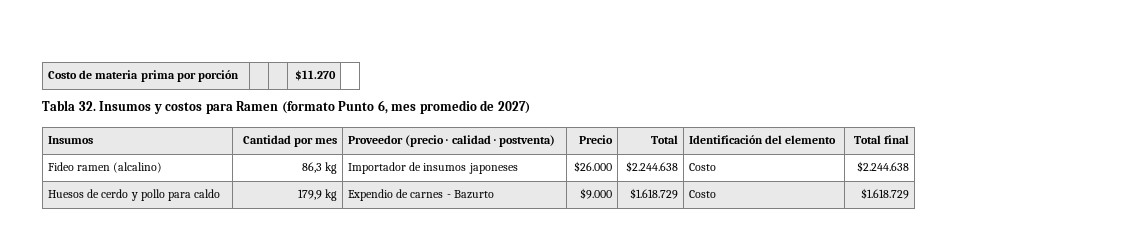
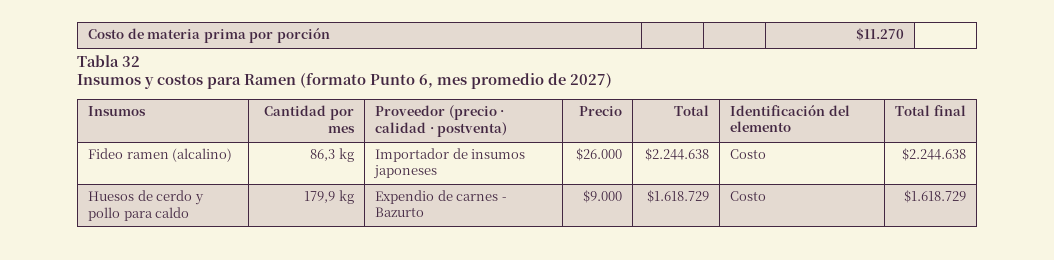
[78,101,96,111] 32. -> [122,56,140,67] 32 //

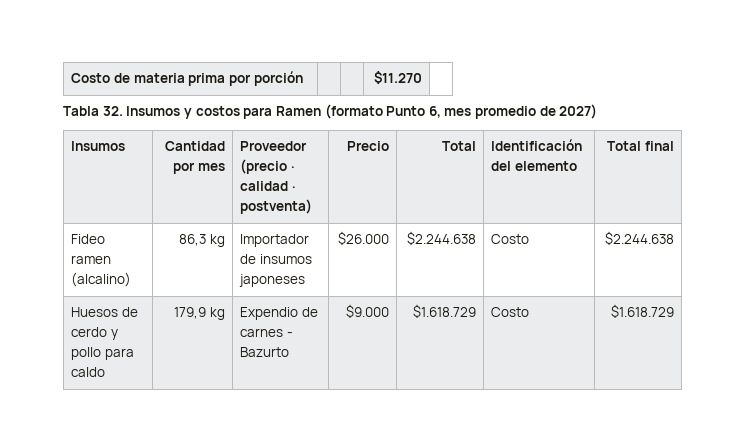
[122,56,140,67] 32 // -> [102,106,123,116] 32.

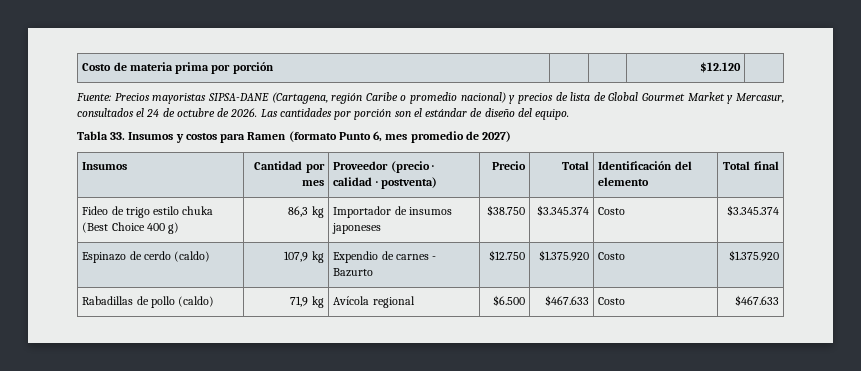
[373,71,422,84] $11.270 | -> [699,62,741,73] [76,92,785,104] [77,108,570,120] $12.120 | // Fuente: Precios mayoristas SIPSA-DANE (Cartagena, región Caribe o promedio nacional) y precios de lista de Global Gourmet Market y Mercasur, consultados el 24 de octubre de 2026. Las cantidades por porción son el estándar de diseño del equipo.
[102,106,123,116] 32. -> [110,132,126,140] 33.
[71,255,112,264] [71,272,132,287] ramen (alcalino) -> [111,206,214,218] [82,222,180,234] de trigo estilo chuka (Best Choice 400 g)
[337,231,389,245] [406,231,476,245] [491,234,530,244] [604,231,674,245] [71,307,138,317] [71,327,118,340] [71,347,134,360] [71,367,106,377] [174,307,207,319] $26.000 | $2.244.638 | Costo | $2.244.638 // Huesos de cerdo y pollo para caldo | 179,9 -> [486,205,525,216] [536,205,589,216] [598,207,626,215] [726,205,779,216] [82,251,211,263] [284,251,309,262] $38.750 | $3.345.374 | Costo | $3.345.374 // Espinazo de cerdo (caldo) | 107,9
[345,304,389,318] [412,304,476,318] [491,307,530,317] [610,304,674,318] $9.000 | $1.618.729 | Costo | $1.618.729 -> [488,250,525,261] [538,250,589,261] [598,252,626,260] [728,250,779,261] [82,296,215,308] [290,296,324,308] [333,296,415,308] [492,295,525,306] [544,295,589,306] [598,297,626,305] [734,295,779,306] $12.750 | $1.375.920 | Costo | $1.375.920 // Rabadillas de pollo (caldo) | 71,9 kg | Avícola regional | $6.500 | $467.633 | Costo | $467.633

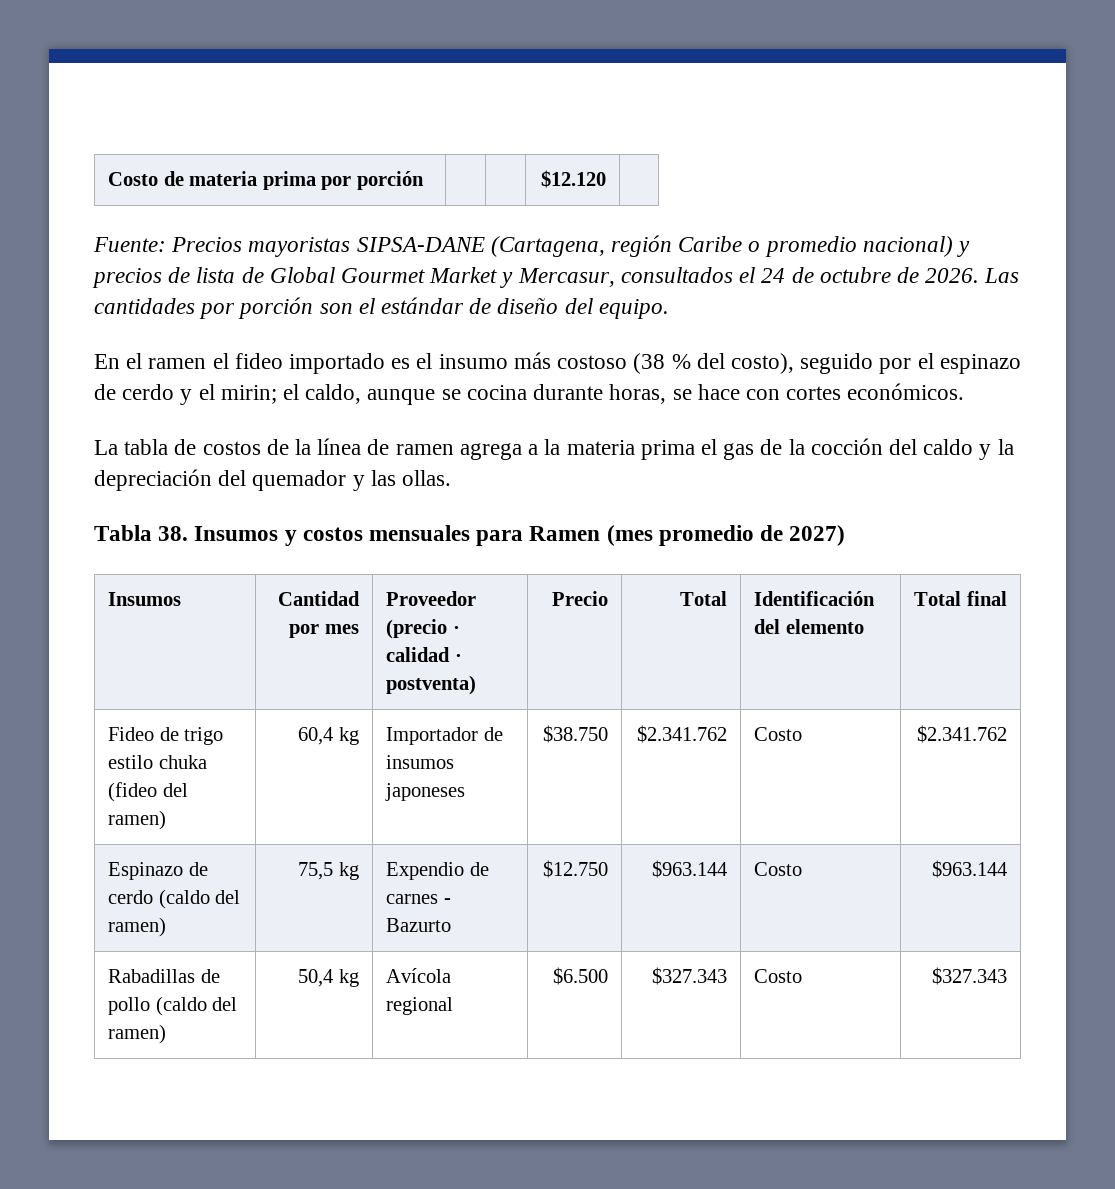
(570, 114) none -> [94,352,1021,374] [94,383,965,405] [94,438,1014,460] [94,469,452,491] // En el ramen el fideo importado es el insumo más costoso (38 % del costo), seguido por el espinazo de cerdo y el mirin; el caldo, aunque se cocina durante horas, se hace con cortes económicos. // La tabla de costos de la línea de ramen agrega a la materia prima el gas de la cocción del caldo y la depreciación del quemador y las ollas.
[110,132,126,140] 33. -> [158,526,189,541] 38.
(217, 136) none -> [369,525,471,541] mensuales
[288,131,408,142] (formato Punto 6, mes -> [606,525,653,546] (mes
[82,222,180,234] [288,206,309,217] (Best Choice 400 g) | 86,3 -> [108,782,188,802] [108,810,167,830] [298,727,334,745] (fideo del ramen) | 60,4
[536,205,589,216] [598,207,626,215] [726,205,779,216] $3.345.374 | Costo | $3.345.374 -> [636,725,727,743] [754,727,803,741] [916,725,1007,743] $2.341.762 | Costo | $2.341.762
[174,251,211,262] [284,251,309,262] (caldo) | 107,9 -> [158,889,241,909] [108,917,167,937] [298,862,334,880] (caldo del ramen) | 75,5
[538,250,589,261] [598,252,626,260] [728,250,779,261] $1.375.920 | Costo | $1.375.920 -> [651,860,727,878] [754,862,803,876] [931,860,1007,878] $963.144 | Costo | $963.144
[178,296,215,307] [290,296,309,307] (caldo) | 71,9 -> [155,996,238,1016] [108,1024,167,1044] [298,969,334,987] (caldo del ramen) | 50,4
[544,295,589,306] [598,297,626,305] [734,295,779,306] $467.633 | Costo | $467.633 -> [651,967,727,985] [754,969,803,983] [931,967,1007,985] $327.343 | Costo | $327.343

